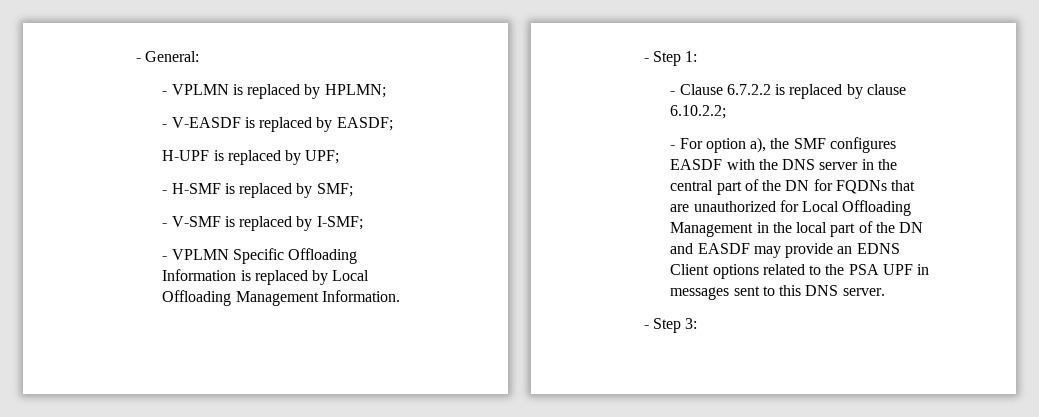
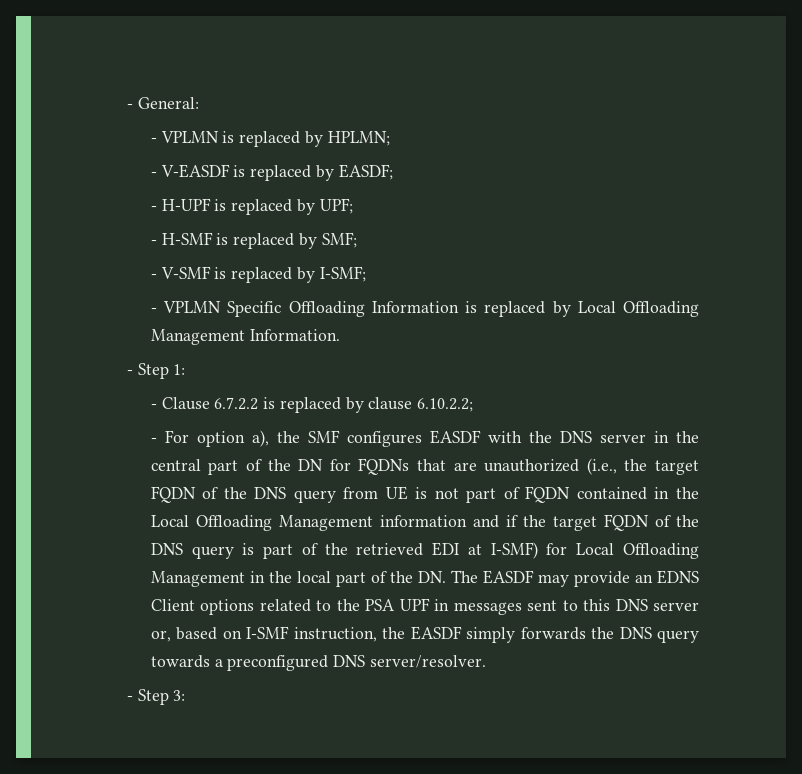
(393, 124) none -> [150,206,157,211] -
(776, 206) none -> [586,458,700,475] [150,486,700,503] [150,514,700,531] [150,542,538,559] (i.e., the target FQDN of the DNS query from UE is not part of FQDN contained in the Local Offloading Management information and if the target FQDN of the DNS query is part of the retrieved EDI at I-SMF)
[899,222,924,233] [670,243,694,254] DN and -> [417,570,478,583] DN. The
[842,288,885,296] server. -> [653,602,700,611] [150,626,699,643] [150,655,486,671] server or, based on I-SMF instruction, the EASDF simply forwards the DNS query towards a preconfigured DNS server/resolver.

